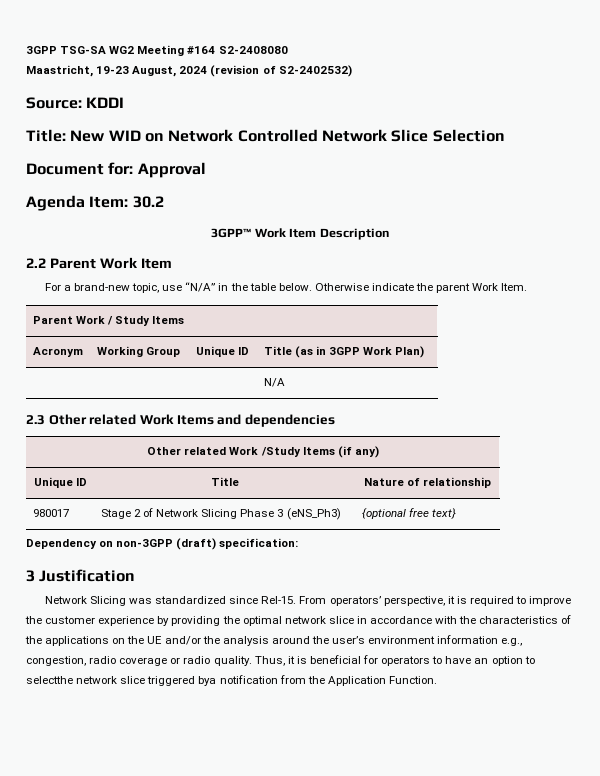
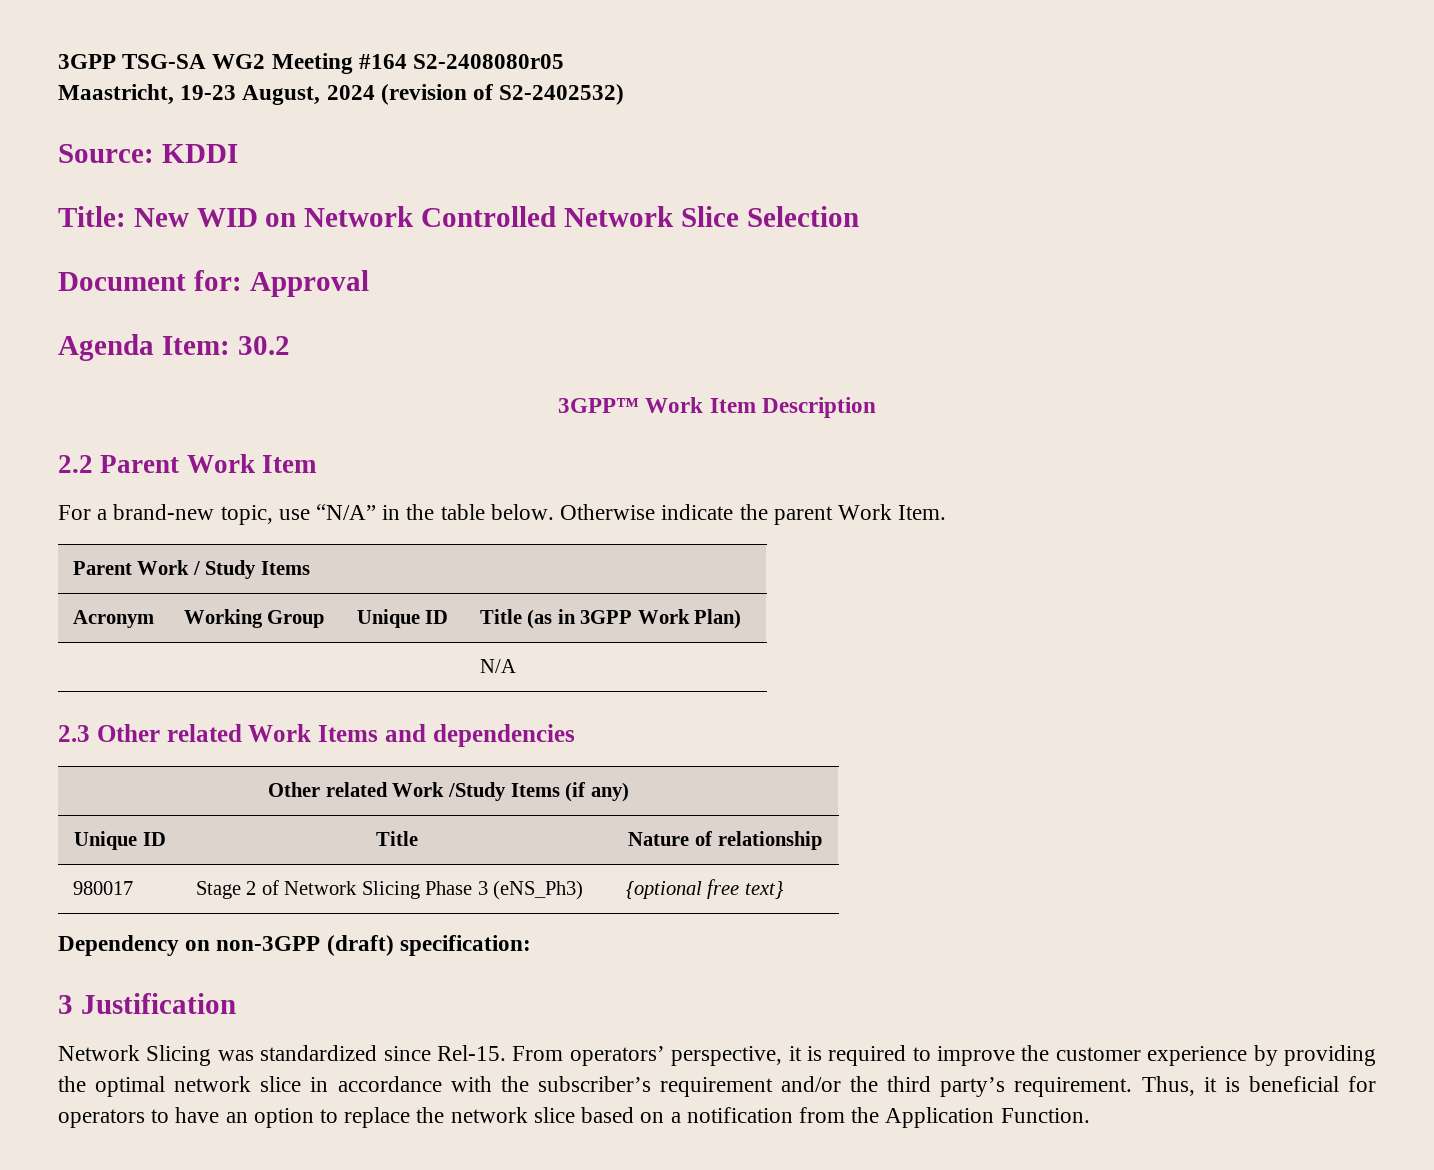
[218,46,288,54] S2-2408080 -> [413,54,565,69] S2-2408080r05
[479,615,572,624] [25,635,523,646] [26,656,252,666] characteristics of the applications on the UE and/or the analysis around the user’s environment information e.g., congestion, radio coverage or radio quality. -> [537,1076,1133,1097] subscriber’s requirement and/or the third party’s requirement.
[26,676,217,686] selectthe network slice triggered bya -> [344,1107,681,1128] replace the network slice based on a

